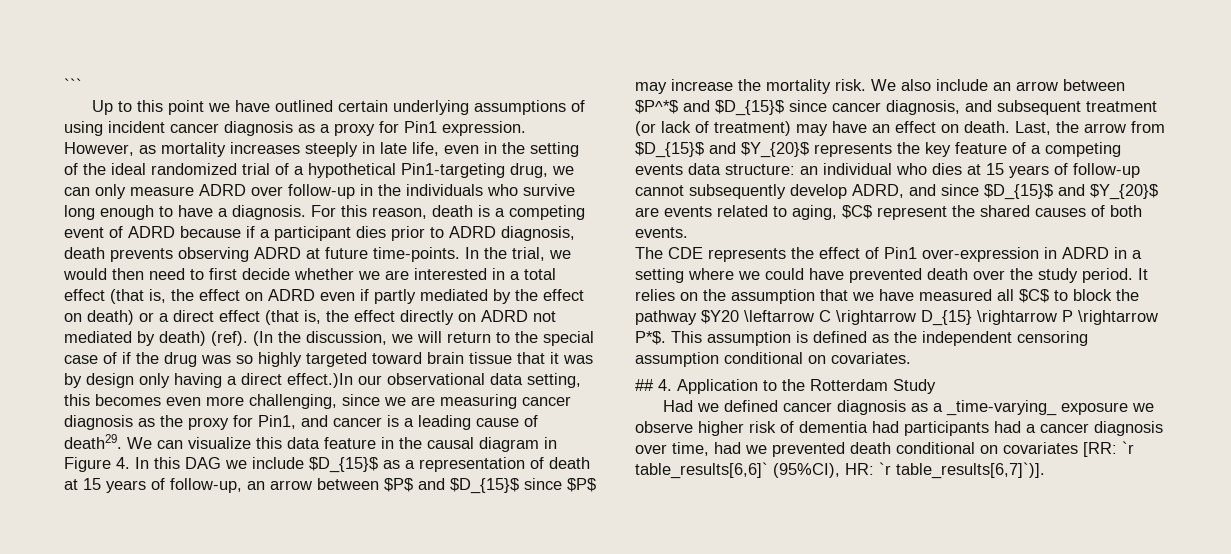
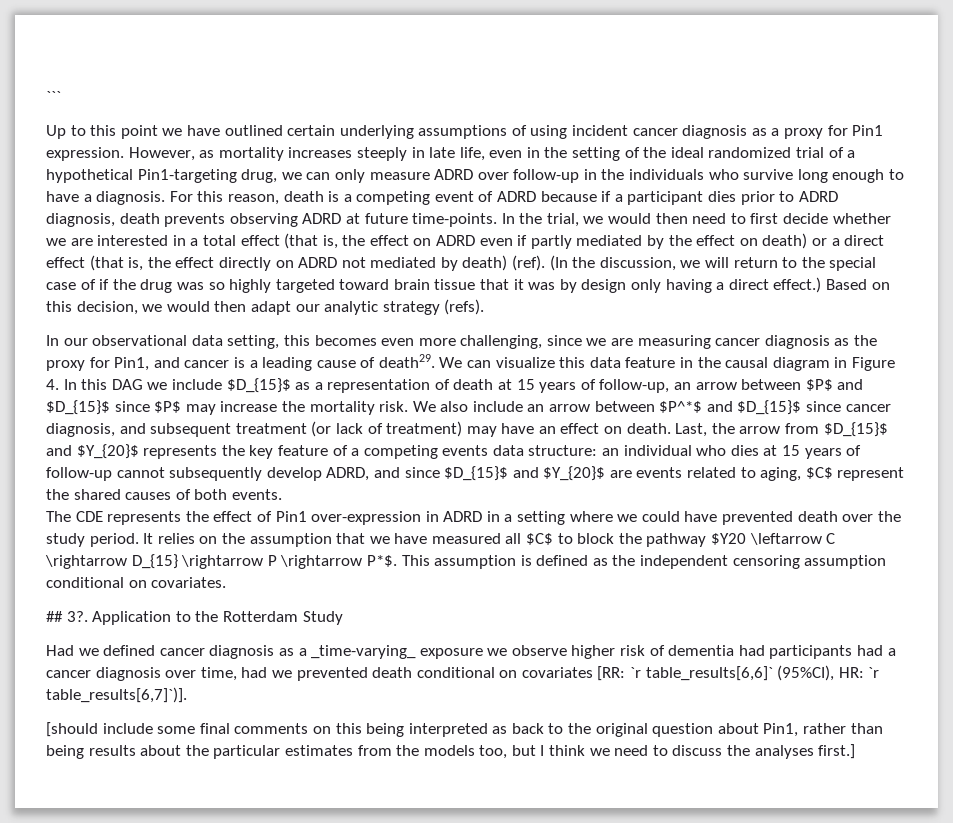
[287,373,353,388] effect.)In -> [773,277,890,293] [46,299,485,315] [46,335,59,346] effect.) Based on this decision, we would then adapt our analytic strategy (refs). // In
[658,379,672,391] 4. -> [66,611,88,622] 3?.
(1045, 470) none -> [46,722,883,737] [46,744,856,759] // [should include some final comments on this being interpreted as back to the original question about Pin1, rather than being results about the particular estimates from the models too, but I think we need to discuss the analyses first.]

